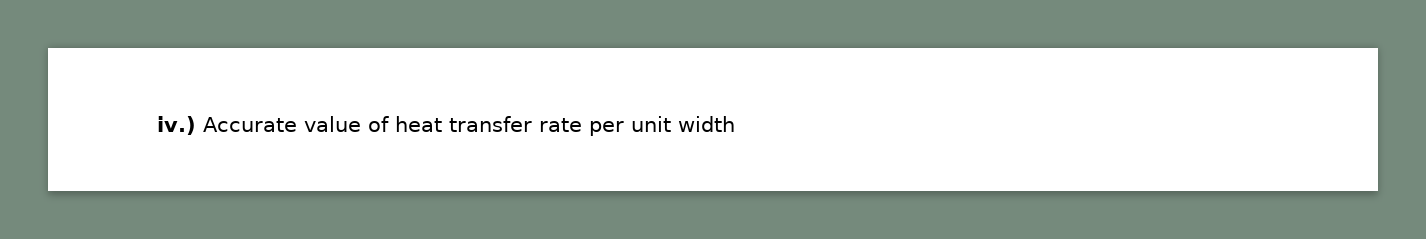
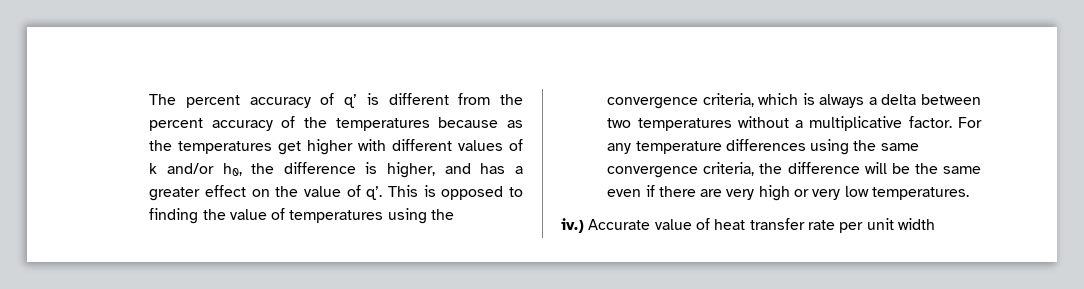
(157, 125) none -> [149,93,523,108] [149,116,523,131] [149,139,523,155] [149,162,523,178] [149,185,523,201] [149,208,455,224] [607,93,981,109] [607,116,982,131] [607,139,919,155] [607,162,981,178] [607,185,970,201] The percent accuracy of q’ is different from the percent accuracy of the temperatures because as the temperatures get higher with different values of k and/or h0, the difference is higher, and has a greater effect on the value of q’. This is opposed to finding the value of temperatures using the convergence criteria, which is always a delta between two temperatures without a multiplicative factor. For any temperature differences using the same convergence criteria, the difference will be the same even if there are very high or very low temperatures. //

